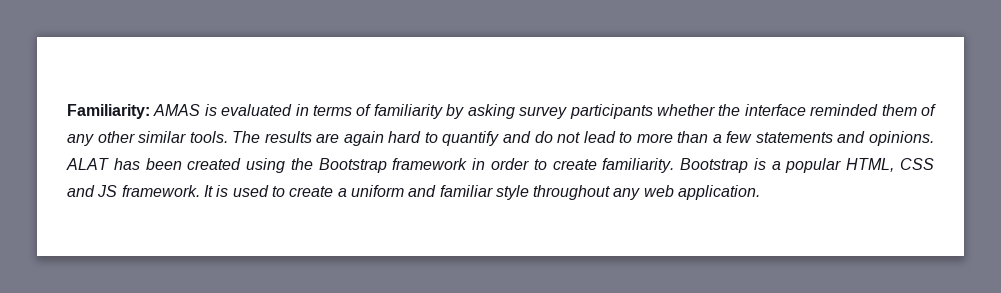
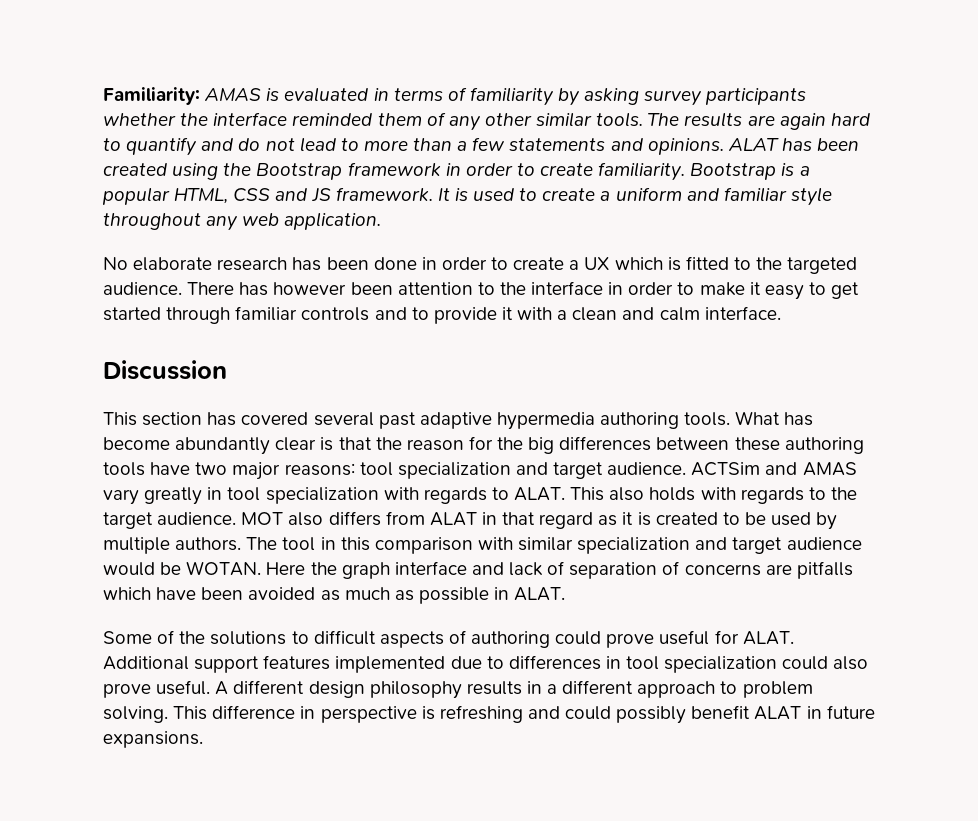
(761, 192) none -> [103,256,858,274] [103,281,860,300] [103,306,781,324] [103,360,227,380] [103,411,814,430] [103,436,864,455] [103,462,857,480] [103,487,857,505] [103,511,838,530] [103,537,862,554] [103,561,853,579] [103,587,566,604] [103,630,794,648] [103,655,869,673] [103,680,813,699] [103,705,875,724] [103,731,203,748] // No elaborate research has been done in order to create a UX which is fitted to the targeted audience. There has however been attention to the interface in order to make it easy to get started through familiar controls and to provide it with a clean and calm interface. // Discussion // This section has covered several past adaptive hypermedia authoring tools. What has become abundantly clear is that the reason for the big differences between these authoring tools have two major reasons: tool specialization and target audience. ACTSim and AMAS vary greatly in tool specialization with regards to ALAT. This also holds with regards to the target audience. MOT also differs from ALAT in that regard as it is created to be used by multiple authors. The tool in this comparison with similar specialization and target audience would be WOTAN. Here the graph interface and lack of separation of concerns are pitfalls which have been avoided as much as possible in ALAT. // Some of the solutions to difficult aspects of authoring could prove useful for ALAT. Additional support features implemented due to differences in tool specialization could also prove useful. A different design philosophy results in a different approach to problem solving. This difference in perspective is refreshing and could possibly benefit ALAT in future expansions.

